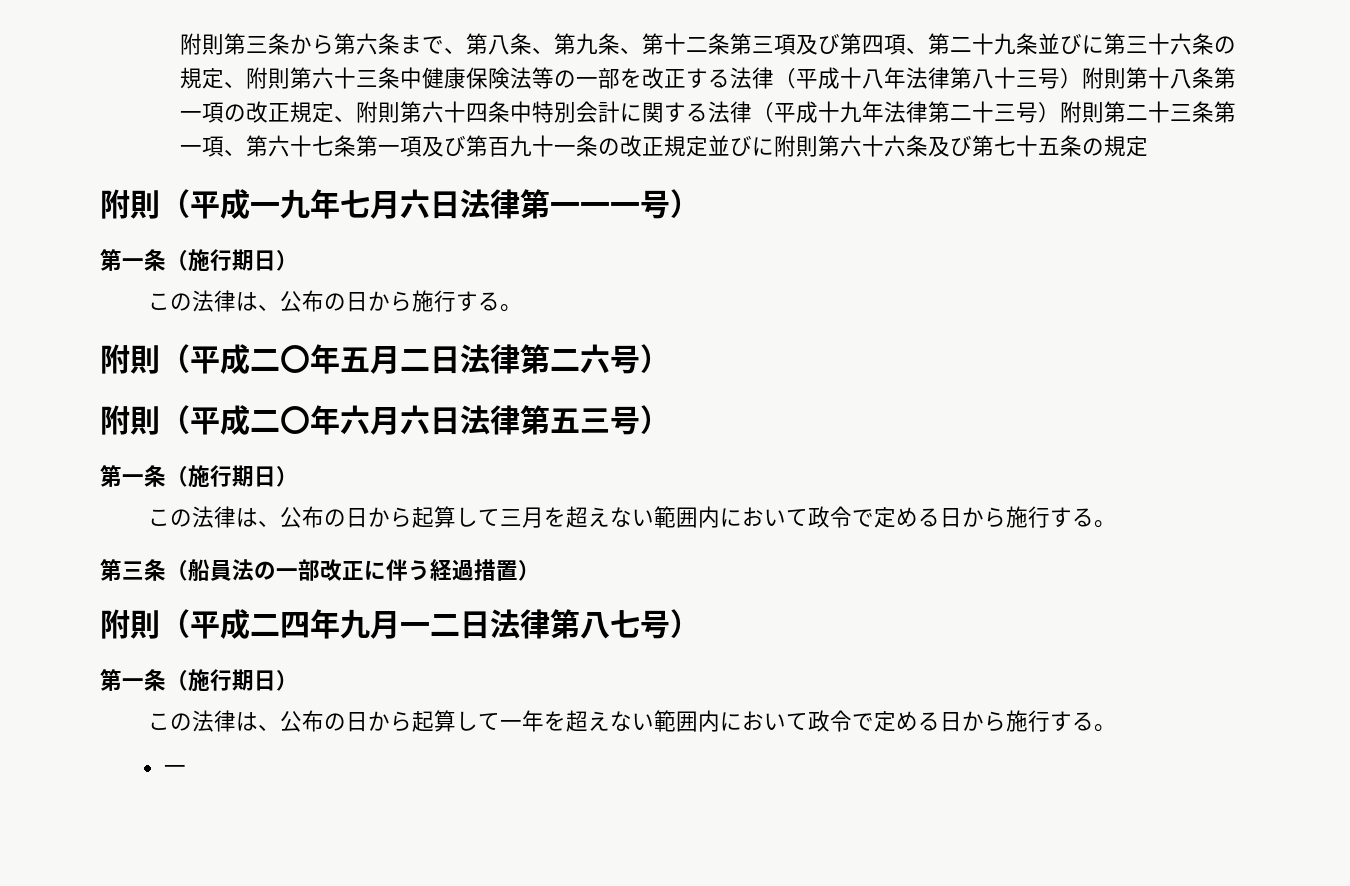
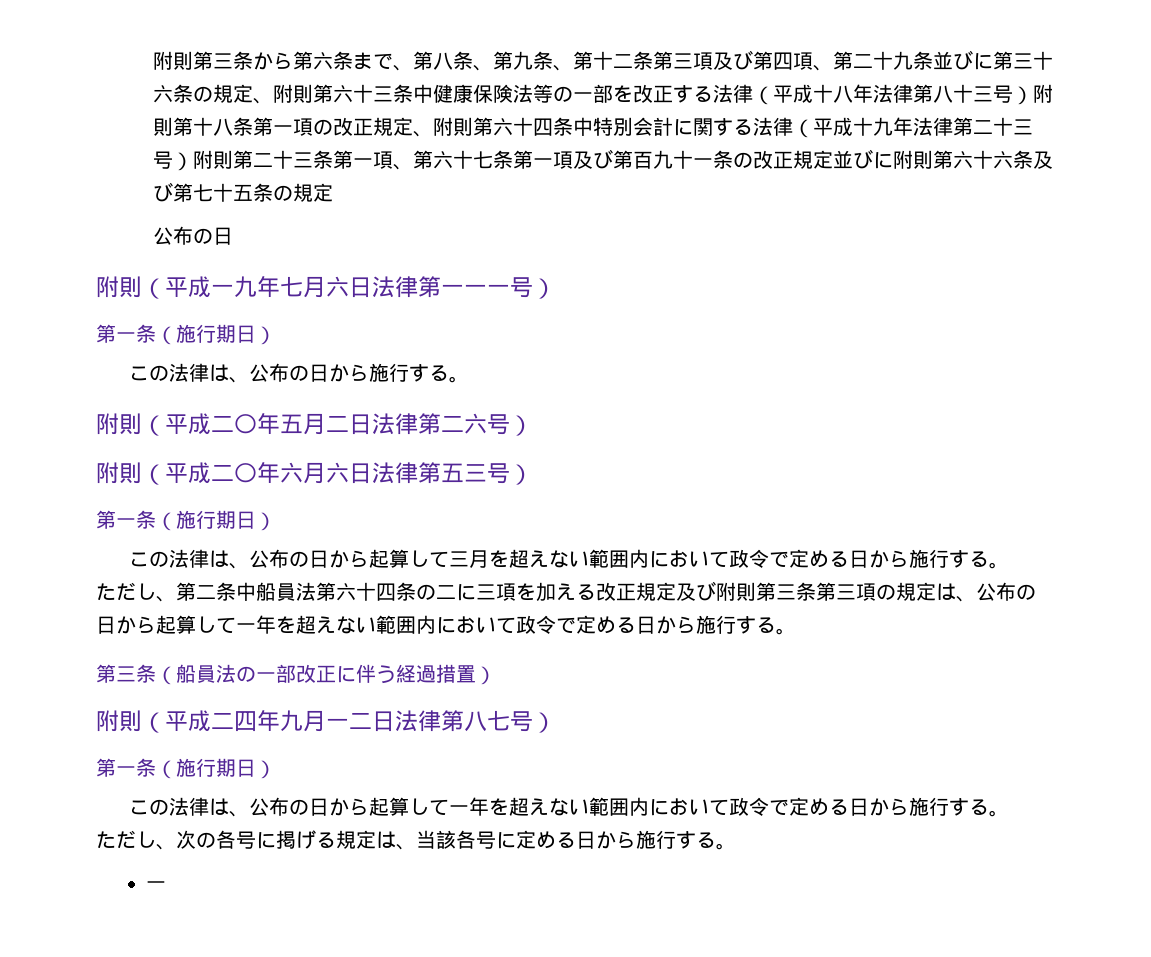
(1149, 146) none -> [152,226,233,245] // 公布の日
(1116, 524) none -> [96,581,1036,602] [96,615,796,635] // ただし、第二条中船員法第六十四条の二に三項を加える改正規定及び附則第三条第三項の規定は、公布の日から起算して一年を超えない範囲内において政令で定める日から施行する。
(1116, 728) none -> [96,830,736,850] // ただし、次の各号に掲げる規定は、当該各号に定める日から施行する。

